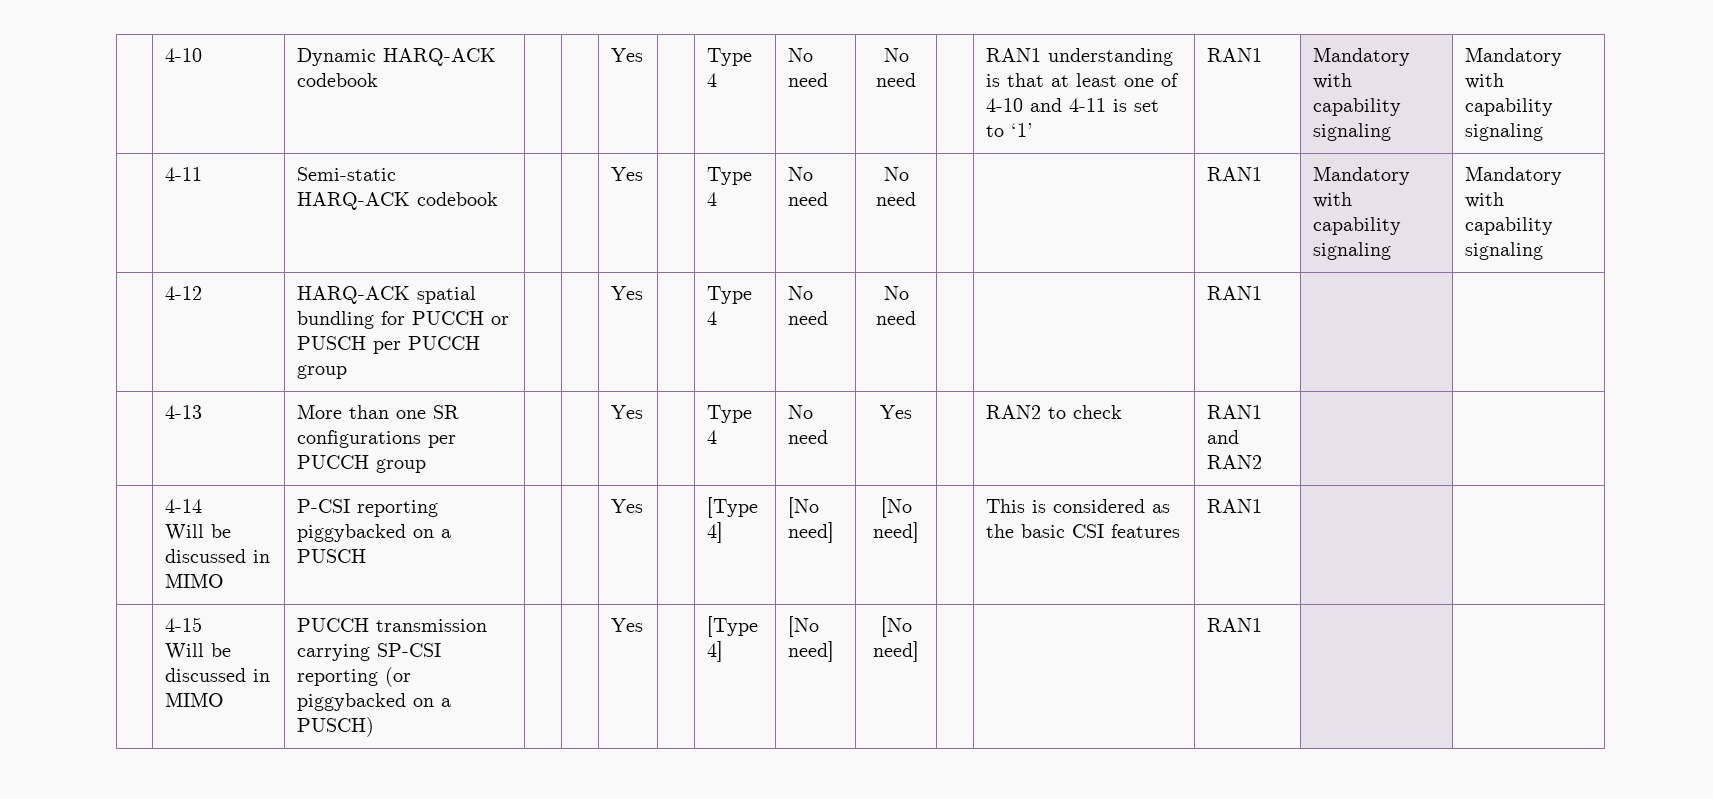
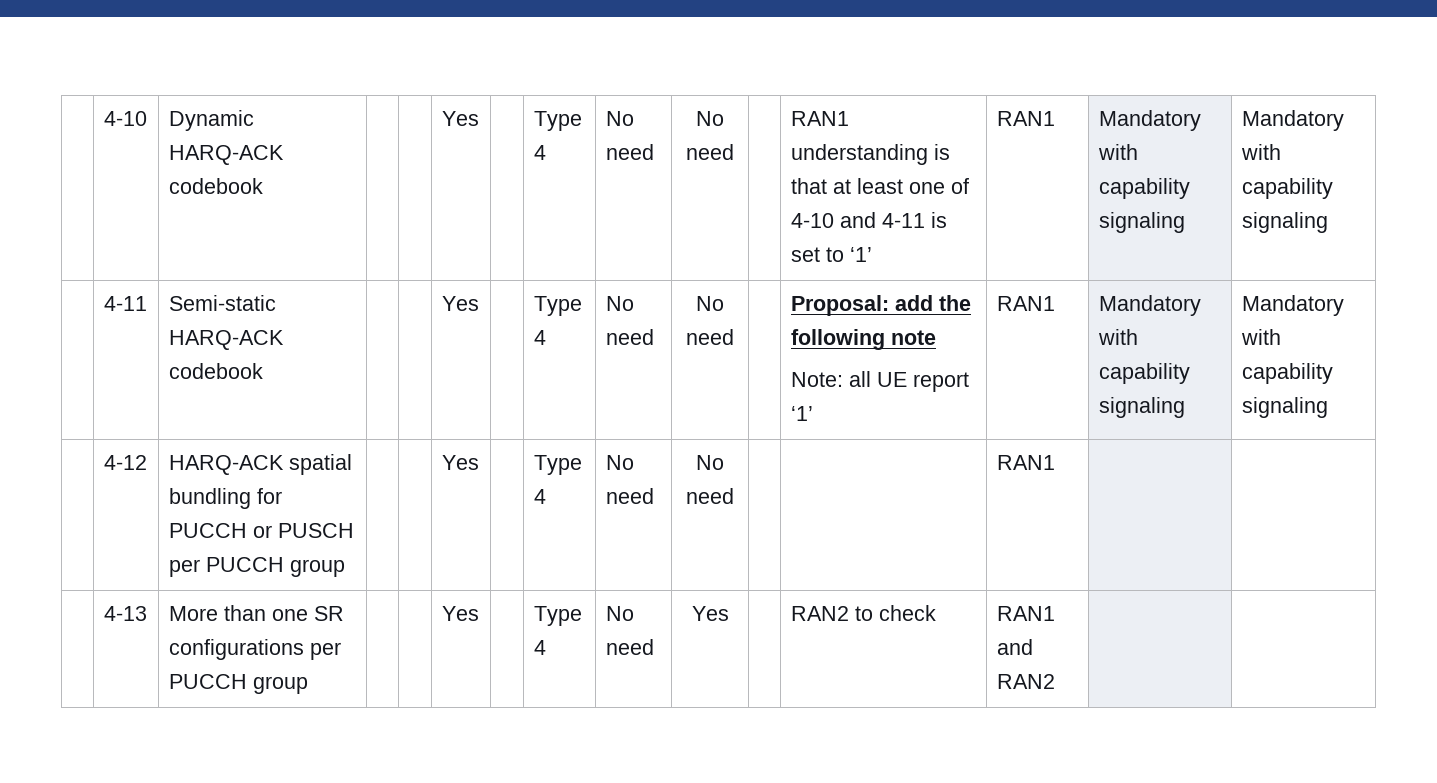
(916, 199) none -> [790,295,971,316] [790,329,936,350] [790,371,969,392] [790,406,813,421] Proposal: add the following note // Note: all UE report ‘1’
[165,499,203,513] [165,524,232,541] [165,549,271,563] [165,573,225,588] [297,499,439,517] [297,524,452,542] [297,549,367,563] [611,499,644,513] [707,497,759,518] [707,522,724,543] [788,497,820,518] [788,522,835,543] [880,497,912,518] [873,522,919,543] [986,499,1171,513] [986,524,1181,538] [1207,499,1263,513] [165,617,203,632] [165,643,232,660] [165,668,271,682] [165,692,225,707] [297,618,488,632] [297,643,442,661] [297,667,412,687] [297,693,452,711] [297,717,375,737] [611,618,644,632] [707,616,759,637] [707,641,724,662] [788,616,820,637] [788,641,835,662] [880,616,912,637] [873,641,919,662] [1207,618,1263,632] // | 4-14 // Will be discussed in MIMO | P-CSI reporting piggybacked on a PUSCH | | | Yes | | [Type 4] | [No need] | [No need] | | This is considered as the basic CSI features | RAN1 | | // | 4-15 // Will be discussed in MIMO | PUCCH transmission carrying SP-CSI reporting (or piggybacked on a PUSCH) | | | Yes | | [Type 4] | [No need] | [No need] | | | RAN1 | | -> (1055, 681) none

